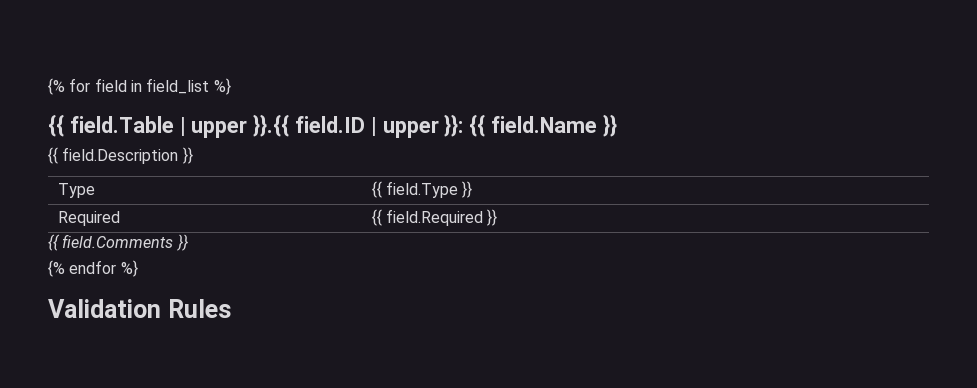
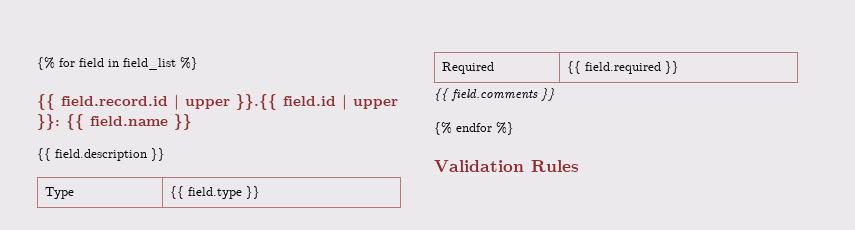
[69,116,174,133] field.Table -> [61,96,168,106] field.record.id
[295,116,366,133] field.ID -> [283,96,336,106] field.id
[491,114,617,137] [48,147,179,164] field.Name }} // {{ field.Description -> [90,114,192,130] [37,148,147,161] field.name }} // {{ field.description
[386,181,459,198] field.Type -> [187,187,242,199] field.type
[386,209,498,226] [48,234,174,251] field.Required }} // {{ field.Comments -> [584,61,679,74] [434,88,538,101] field.required }} // {{ field.comments

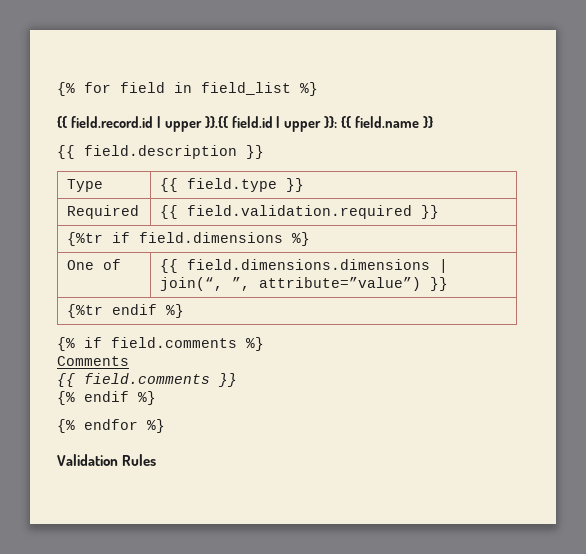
[584,61,679,74] field.required }} -> [187,205,440,219] [67,232,311,246] [67,259,122,270] [160,259,449,273] [160,277,449,291] [67,304,185,318] [57,337,264,351] [57,356,129,366] field.validation.required }} // {%tr if field.dimensions %} // One of | {{ field.dimensions.dimensions | join(“, ”, attribute=”value”) }} // {%tr endif %} // {% if field.comments %} // Comments
(555, 94) none -> [57,391,156,405] // {% endif %}

